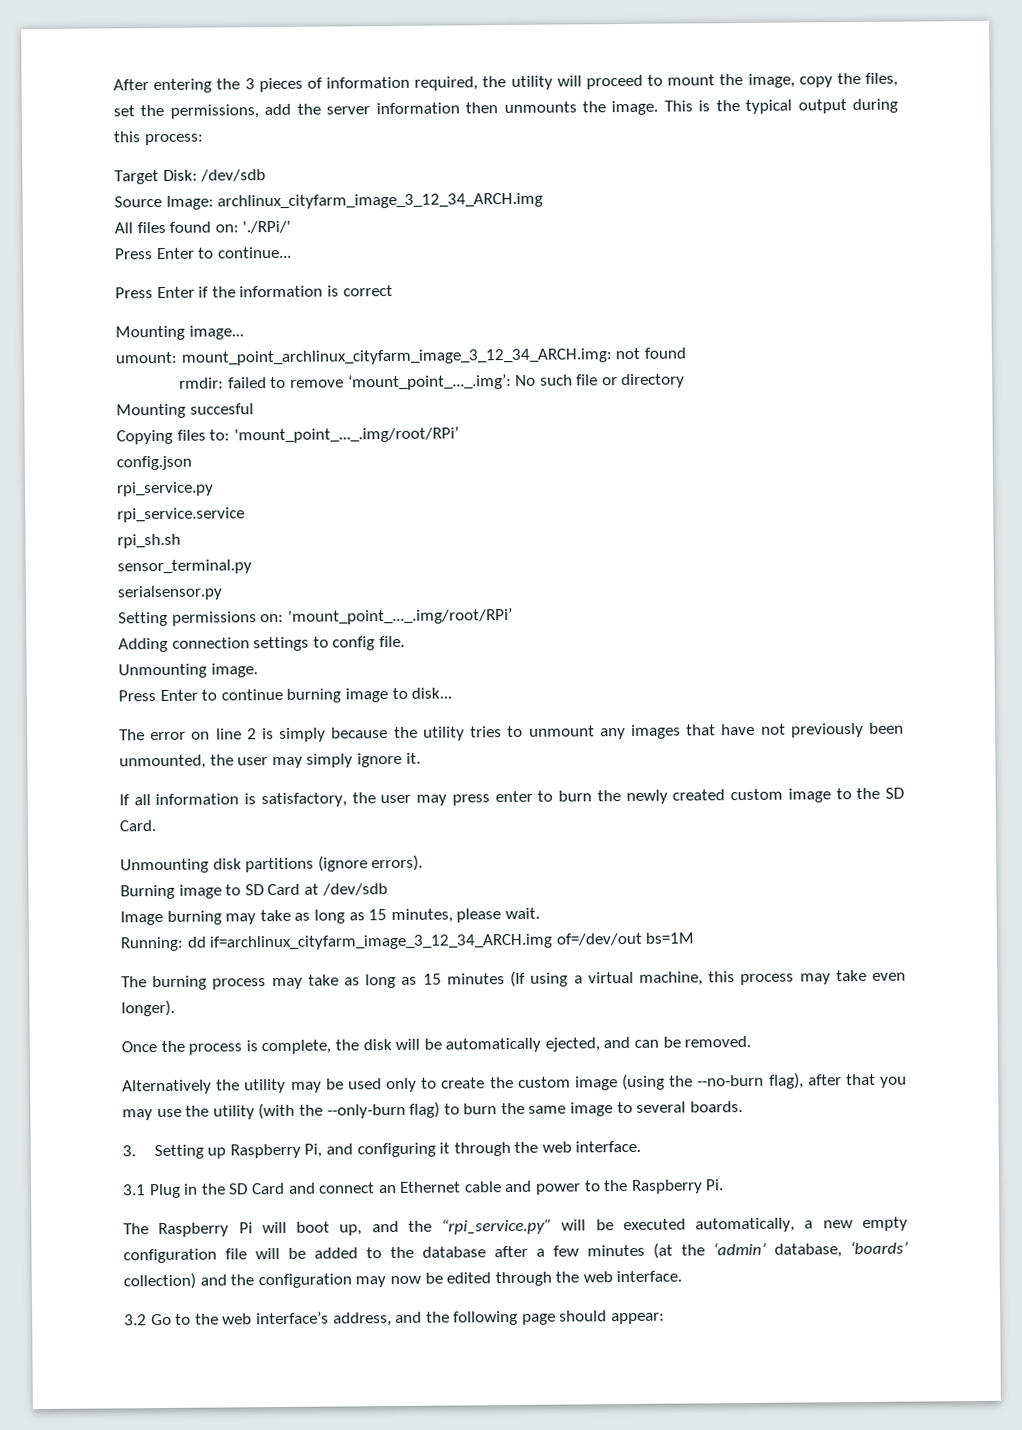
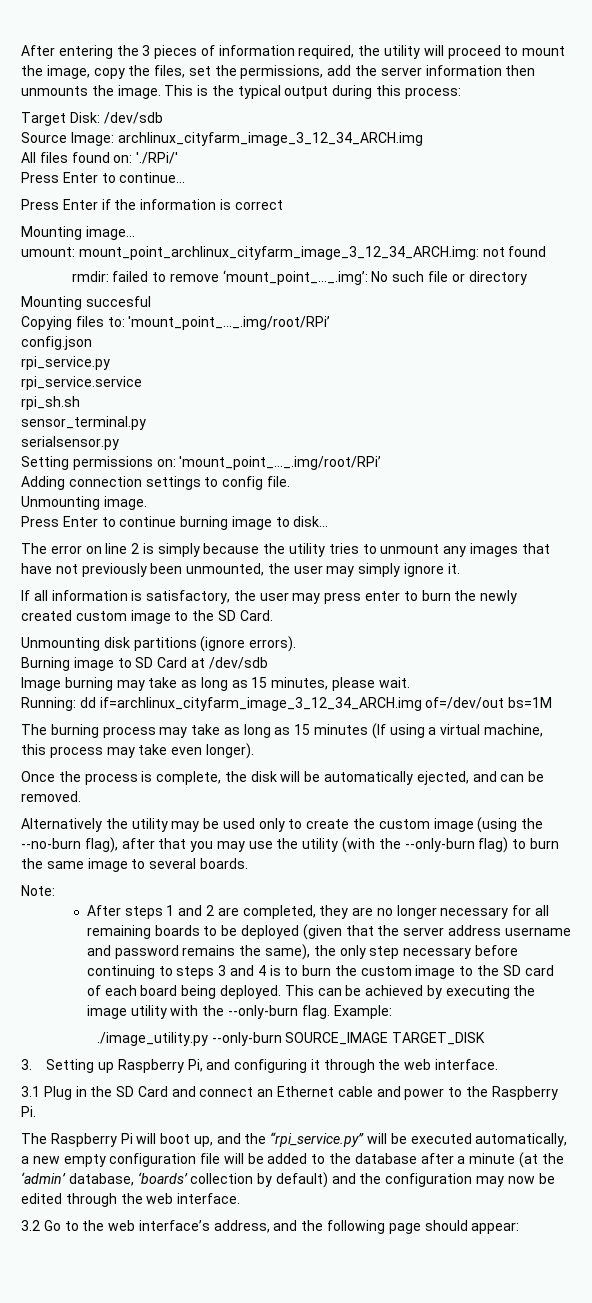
(743, 1107) none -> [21,885,55,896] [86,905,550,919] [86,924,571,940] [86,944,518,960] [86,965,554,979] [86,985,536,999] [86,1005,392,1019] [96,1032,486,1046] // Note: // After steps 1 and 2 are completed, they are no longer necessary for all remaining boards to be deployed (given that the server address username and password remains the same), the only step necessary before continuing to steps 3 and 4 is to burn the custom image to the SD card of each board being deployed. This can be achieved by executing the image utility with the --only-burn flag. Example: // ./image_utility.py --only-burn SOURCE_IMAGE TARGET_DISK
[553,1244,645,1257] few minutes -> [469,1153,516,1164] minute
[123,1272,196,1290] collection) -> [190,1172,328,1188] collection by default)

